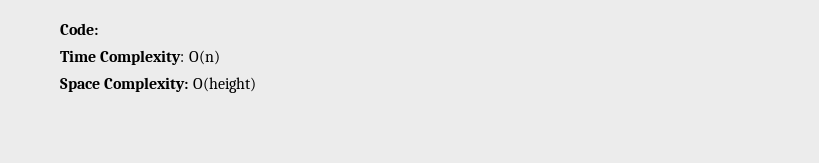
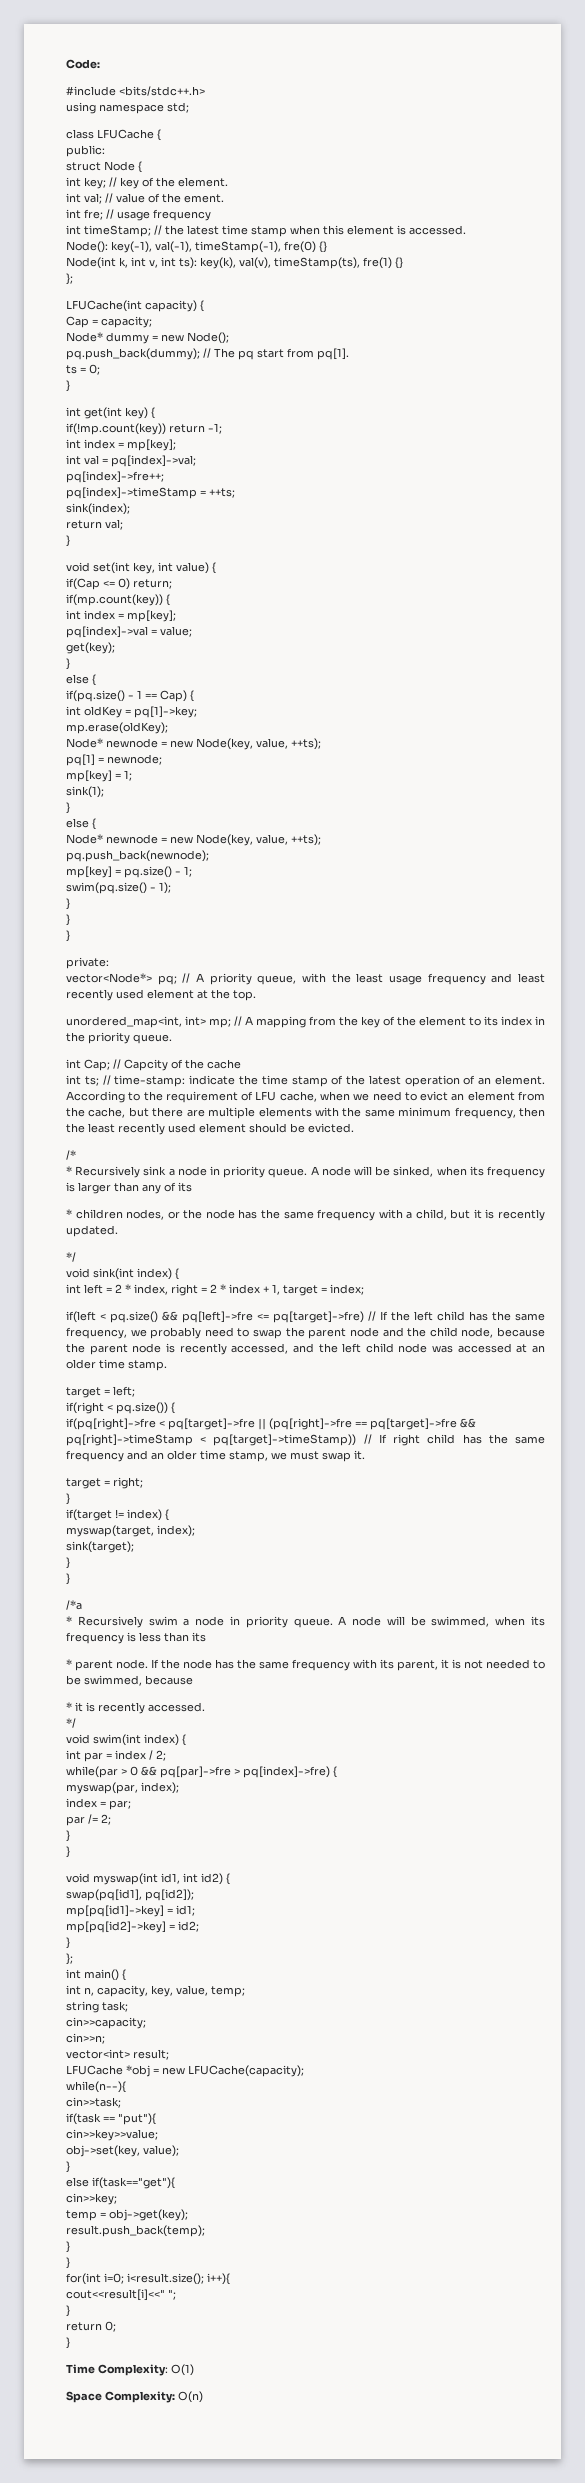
(98, 29) none -> [66,86,205,96] [66,102,189,114] [66,129,161,141] [66,145,105,157] [66,161,142,173] [66,177,228,189] [66,193,224,204] [66,209,211,221] [66,225,466,237] [66,241,327,253] [66,257,403,269] [66,273,73,285] [66,300,204,312] [66,316,152,328] [66,332,229,344] [66,348,349,360] [66,364,100,375] [66,380,70,392] [66,407,155,419] [66,423,222,435] [66,439,176,451] [66,455,196,467] [66,471,164,483] [66,487,235,499] [66,503,130,515] [66,519,123,530] [66,535,70,547] [66,562,216,574] [66,578,172,590] [66,594,170,606] [66,610,176,622] [66,626,192,638] [66,642,115,654] [66,658,70,670] [66,674,96,686] [66,690,194,702] [66,706,197,718] [66,722,168,734] [66,738,321,750] [66,754,162,766] [66,770,132,782] [66,786,104,798] [66,802,70,814] [66,818,96,830] [66,834,321,846] [66,850,209,862] [66,866,192,878] [66,882,171,894] [66,898,70,910] [66,914,70,926] [66,930,70,942] [66,957,109,969] [66,973,546,985] [66,989,256,1001] [66,1016,545,1028] [66,1032,172,1044] [66,1059,241,1071] [66,1075,545,1087] [66,1091,545,1103] [66,1107,545,1119] [66,1123,354,1135] [66,1150,76,1160] [66,1166,545,1178] [66,1182,192,1194] [66,1209,545,1221] [66,1225,118,1237] [66,1252,76,1262] [66,1268,179,1280] [66,1284,364,1296] [66,1311,545,1323] [66,1327,546,1339] [66,1343,546,1355] [66,1359,167,1371] [66,1386,135,1398] [66,1402,175,1414] [66,1418,476,1430] [66,1434,545,1446] [66,1450,365,1462] [66,1477,143,1489] [66,1493,70,1505] [66,1509,169,1521] [66,1525,195,1537] [66,1541,134,1553] [66,1557,70,1569] [66,1573,70,1585] [66,1600,82,1610] [66,1616,545,1628] [66,1632,206,1644] [66,1659,545,1671] [66,1675,193,1686] [66,1702,205,1714] [66,1718,76,1728] [66,1734,186,1746] [66,1750,166,1762] [66,1766,337,1778] [66,1782,179,1794] [66,1798,131,1810] [66,1814,111,1826] [66,1830,70,1842] [66,1846,70,1858] [66,1873,230,1885] [66,1889,194,1901] [66,1905,195,1917] [66,1921,199,1933] [66,1937,70,1949] [66,1953,73,1965] [66,1969,126,1981] [66,1985,245,1997] [66,2001,128,2013] [66,2017,146,2029] [66,2033,105,2044] [66,2049,169,2060] [66,2065,304,2077] [66,2081,126,2093] [66,2097,121,2108] [66,2113,156,2125] [66,2129,158,2141] [66,2145,179,2157] [66,2161,70,2173] [66,2177,175,2189] [66,2193,117,2205] [66,2209,188,2221] [66,2225,205,2237] [66,2241,70,2253] [66,2257,70,2269] [66,2273,230,2285] [66,2289,176,2301] [66,2305,70,2317] [66,2321,116,2332] [66,2337,70,2349] // #include <bits/stdc++.h> // using namespace std; // class LFUCache { // public: // struct Node { // int key; // key of the element. // int val; // value of the ement. // int fre; // usage frequency // int timeStamp; // the latest time stamp when this element is accessed. // Node(): key(-1), val(-1), timeStamp(-1), fre(0) {} // Node(int k, int v, int ts): key(k), val(v), timeStamp(ts), fre(1) {} // }; // LFUCache(int capacity) { // Cap = capacity; // Node* dummy = new Node(); // pq.push_back(dummy); // The pq start from pq[1]. // ts = 0; // } // int get(int key) { // if(!mp.count(key)) return -1; // int index = mp[key]; // int val = pq[index]->val; // pq[index]->fre++; // pq[index]->timeStamp = ++ts; // sink(index); // return val; // } // void set(int key, int value) { // if(Cap <= 0) return; // if(mp.count(key)) { // int index = mp[key]; // pq[index]->val = value; // get(key); // } // else { // if(pq.size() - 1 == Cap) { // int oldKey = pq[1]->key; // mp.erase(oldKey); // Node* newnode = new Node(key, value, ++ts); // pq[1] = newnode; // mp[key] = 1; // sink(1); // } // else { // Node* newnode = new Node(key, value, ++ts); // pq.push_back(newnode); // mp[key] = pq.size() - 1; // swim(pq.size() - 1); // } // } // } // private: // vector<Node*> pq; // A priority queue, with the least usage frequency and least recently used element at the top. // unordered_map<int, int> mp; // A mapping from the key of the element to its index in the priority queue. // int Cap; // Capcity of the cache // int ts; // time-stamp: indicate the time stamp of the latest operation of an element. According to the requirement of LFU cache, when we need to evict an element from the cache, but there are multiple elements with the same minimum frequency, then the least recently used element should be evicted. // /* // * Recursively sink a node in priority queue. A node will be sinked, when its frequency is larger than any of its // * children nodes, or the node has the same frequency with a child, but it is recently updated. // */ // void sink(int index) { // int left = 2 * index, right = 2 * index + 1, target = index; // if(left < pq.size() && pq[left]->fre <= pq[target]->fre) // If the left child has the same frequency, we probably need to swap the parent node and the child node, because the parent node is recently accessed, and the left child node was accessed at an older time stamp. // target = left; // if(right < pq.size()) { // if(pq[right]->fre < pq[target]->fre || (pq[right]->fre == pq[target]->fre && pq[right]->timeStamp < pq[target]->timeStamp)) // If right child has the same frequency and an older time stamp, we must swap it. // target = right; // } // if(target != index) { // myswap(target, index); // sink(target); // } // } // /*a // * Recursively swim a node in priority queue. A node will be swimmed, when its frequency is less than its // * parent node. If the node has the same frequency with its parent, it is not needed to be swimmed, because // * it is recently accessed. // */ // void swim(int index) { // int par = index / 2; // while(par > 0 && pq[par]->fre > pq[index]->fre) { // myswap(par, index); // index = par; // par /= 2; // } // } // void myswap(int id1, int id2) { // swap(pq[id1], pq[id2]); // mp[pq[id1]->key] = id1; // mp[pq[id2]->key] = id2; // } // }; // int main() { // int n, capacity, key, value, temp; // string task; // cin>>capacity; // cin>>n; // vector<int> result; // LFUCache *obj = new LFUCache(capacity); // while(n--){ // cin>>task; // if(task == "put"){ // cin>>key>>value; // obj->set(key, value); // } // else if(task=="get"){ // cin>>key; // temp = obj->get(key); // result.push_back(temp); // } // } // for(int i=0; i<result.size(); i++){ // cout<<result[i]<<" "; // } // return 0; // }
[188,50,220,65] O(n) -> [171,2364,194,2376] O(1)
[192,77,256,93] O(height) -> [178,2391,203,2403] O(n)

